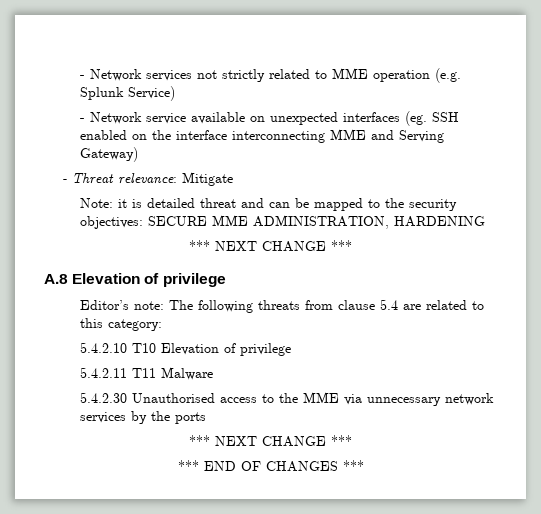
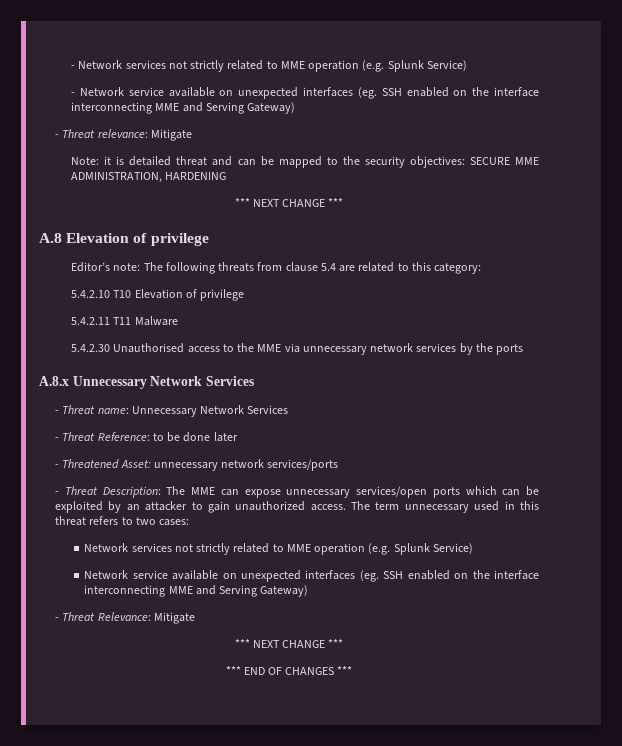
(207, 418) none -> [39,376,254,389] [55,405,289,417] [55,432,238,442] [55,459,339,471] [55,486,539,498] [55,501,540,513] [55,516,190,526] [84,543,473,555] [84,570,539,582] [84,585,309,597] [55,612,195,624] // A.8.x Unnecessary Network Services // - Threat name: Unnecessary Network Services // - Threat Reference: to be done later // - Threatened Asset: unnecessary network services/ports // - Threat Description: The MME can expose unnecessary services/open ports which can be exploited by an attacker to gain unauthorized access. The term unnecessary used in this threat refers to two cases: // Network services not strictly related to MME operation (e.g. Splunk Service) // Network service available on unexpected interfaces (eg. SSH enabled on the interface interconnecting MME and Serving Gateway) // - Threat Relevance: Mitigate

